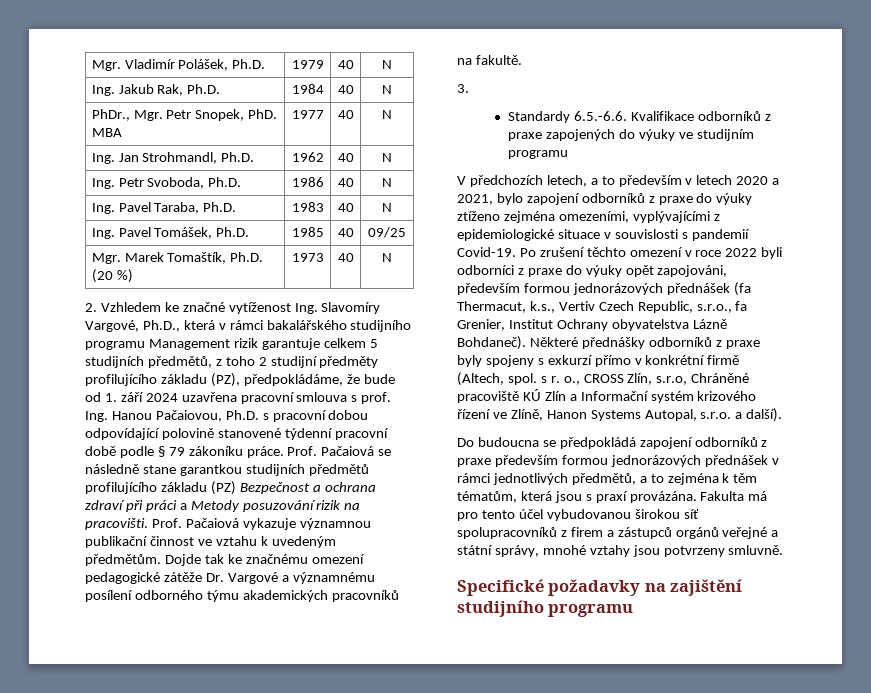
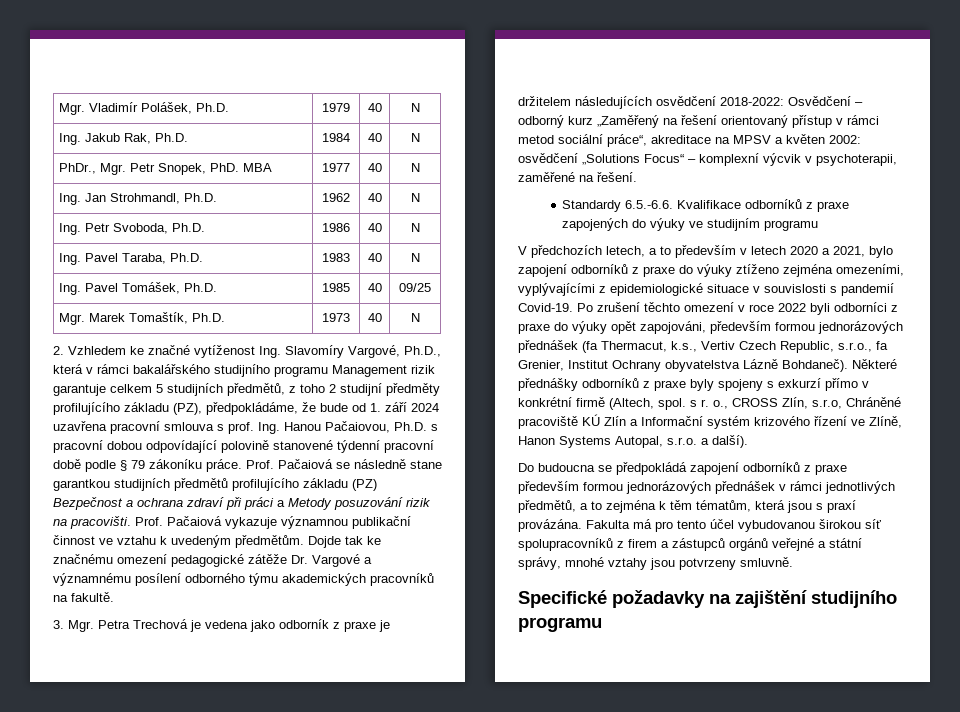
[91,269,133,283] (20 %) -> (226, 317) none
(469, 88) none -> [68,619,390,632] [518,96,863,109] [518,115,879,128] [518,134,861,147] [518,153,897,166] [518,172,637,182] Mgr. Petra Trechová je vedena jako odborník z praxe je držitelem následujících osvědčení 2018-2022: Osvědčení – odborný kurz „Zaměřený na řešení orientovaný přístup v rámci metod sociální práce“, akreditace na MPSV a květen 2002: osvědčení „Solutions Focus“ – komplexní výcvik v psychoterapii, zaměřené na řešení.

